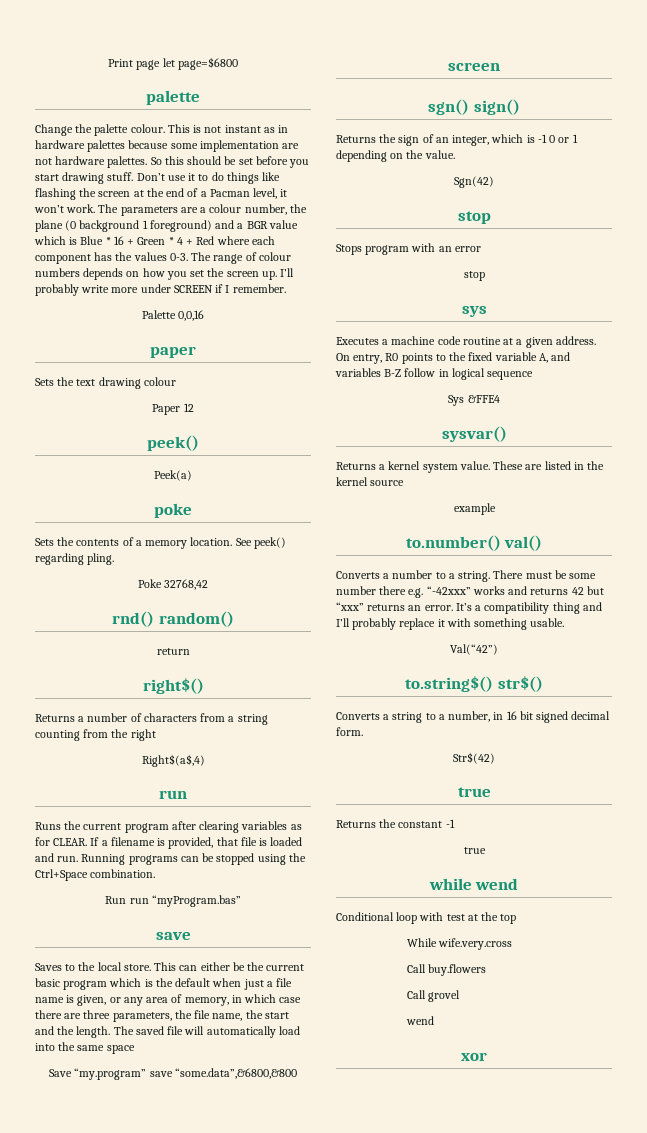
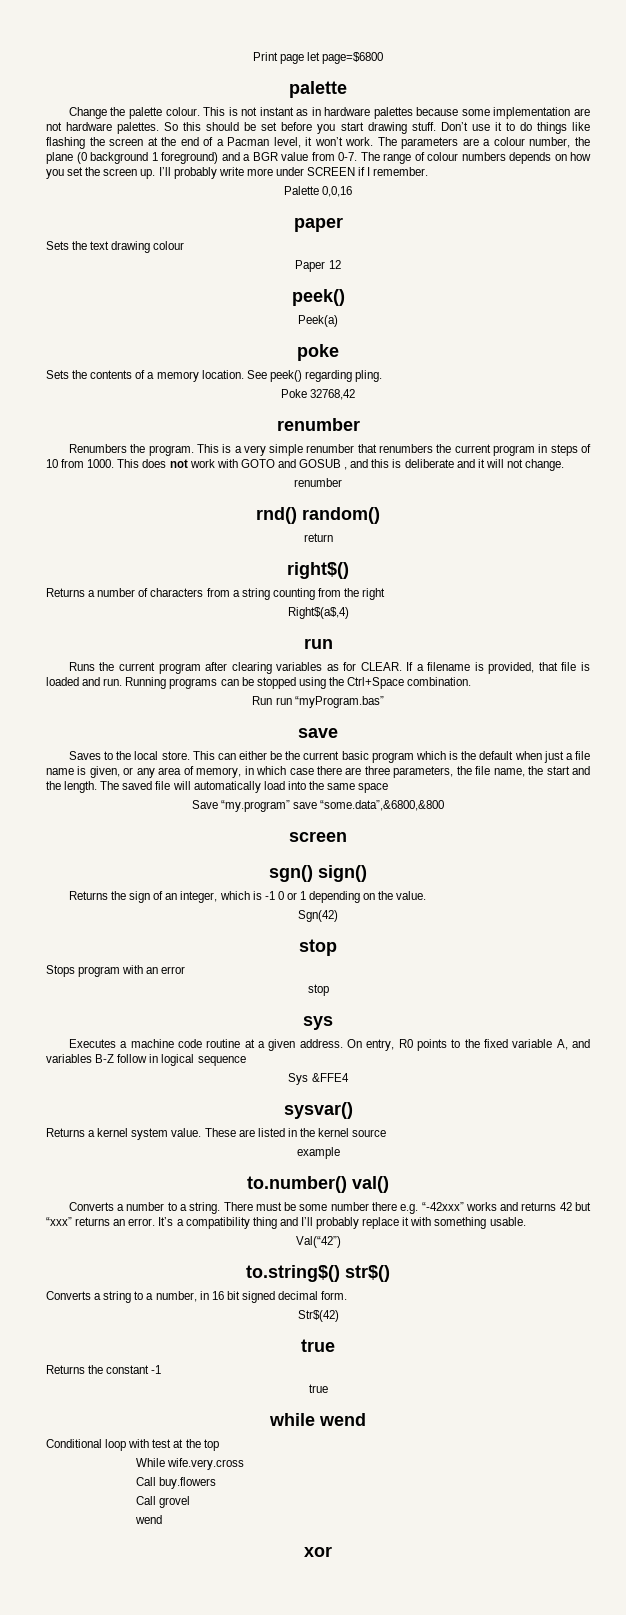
[34,236,275,245] [35,252,188,264] which is Blue * 16 + Green * 4 + Red where each component has the values 0-3. -> [311,152,357,161] from 0-7.
(209, 584) none -> [276,418,360,431] [68,444,591,456] [46,459,565,471] [294,478,342,487] // renumber // Renumbers the program. This is a very simple renumber that renumbers the current program in steps of 10 from 1000. This does not work with GOTO and GOSUB , and this is deliberate and it will not change. // renumber

